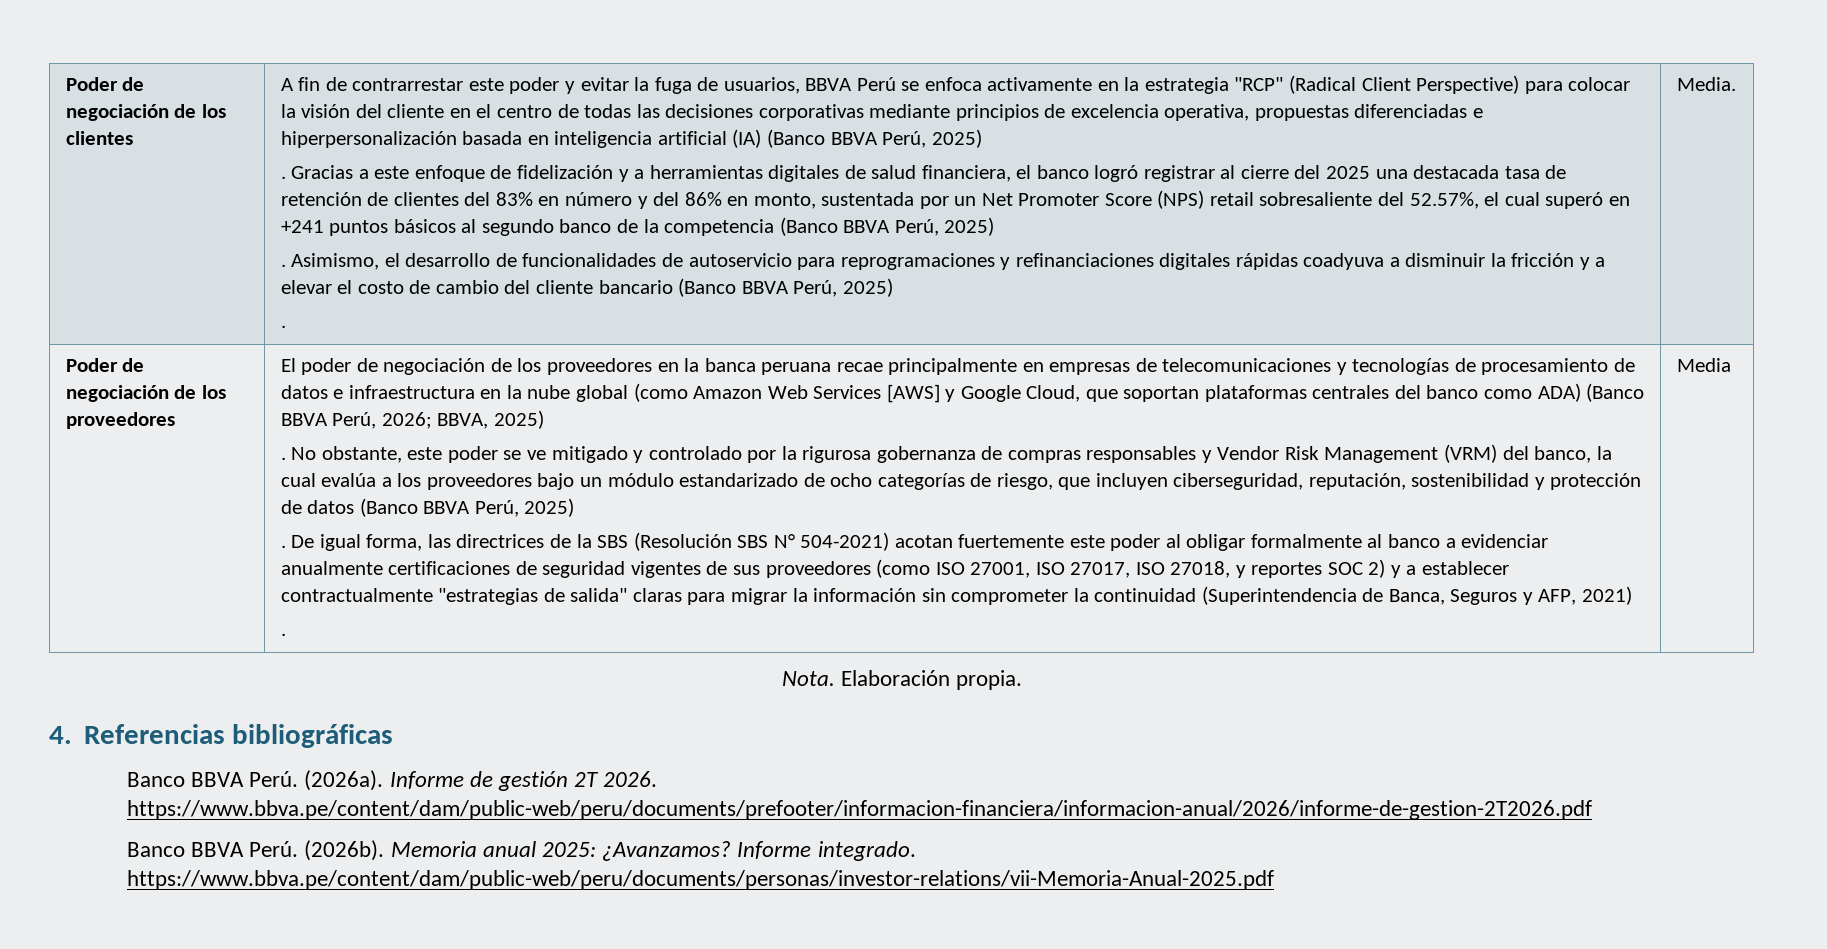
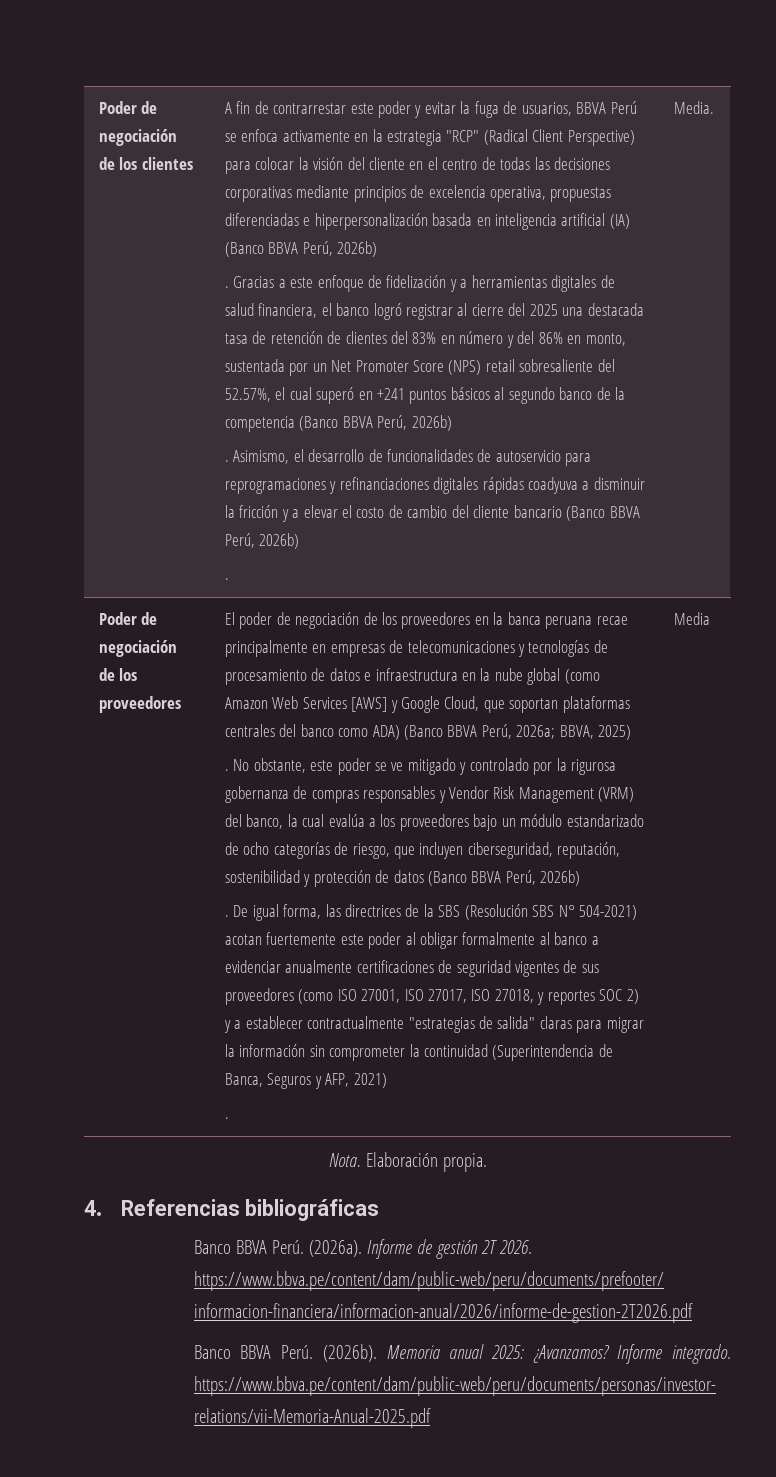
[931,129,982,148] 2025) -> [337,241,378,257] 2026b)
[944,217,995,236] 2025) -> [411,415,452,431] 2026b)
[842,278,893,297] 2025) -> [259,533,300,549] 2026b)
[381,412,432,429] 2026; -> [516,725,556,739] 2026a;
[524,498,575,517] 2025) -> [540,870,581,886] 2026b)

